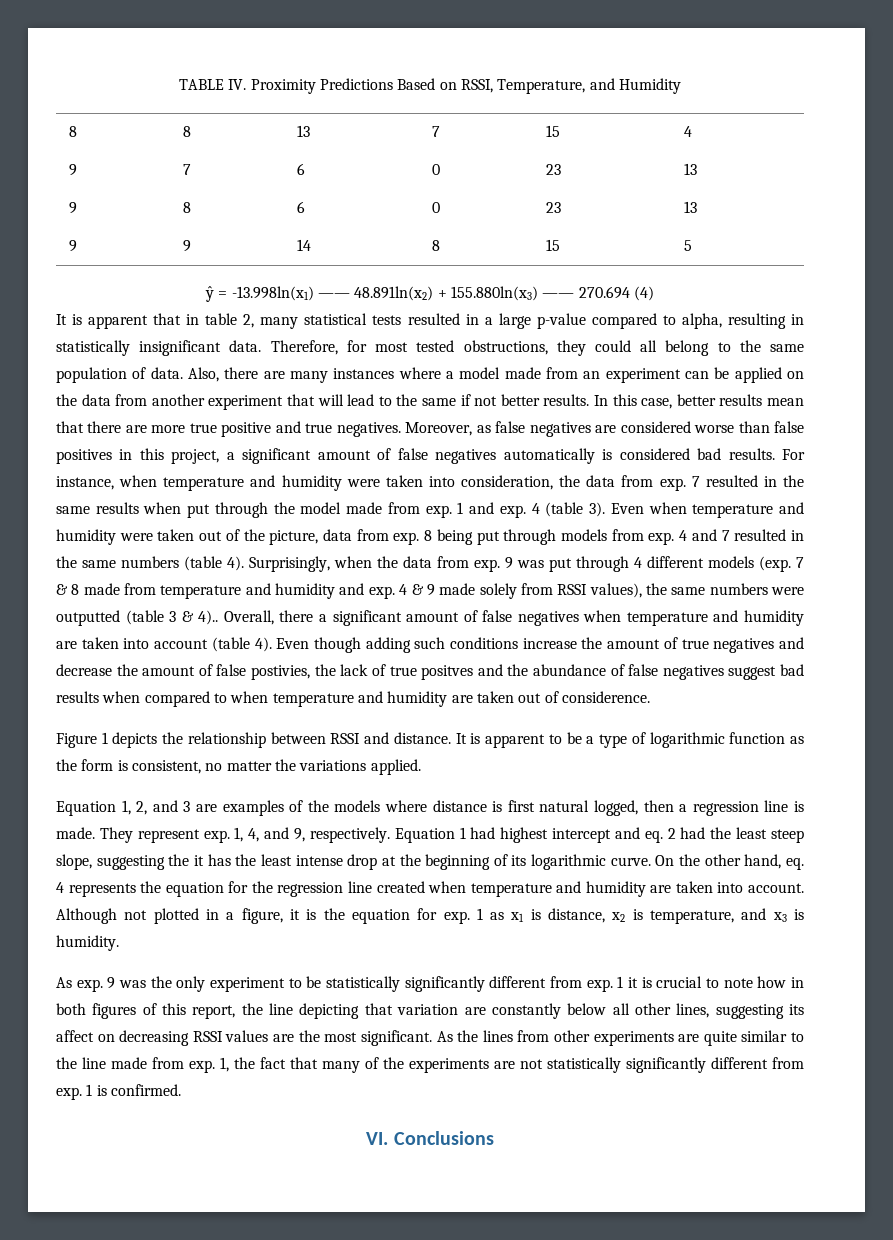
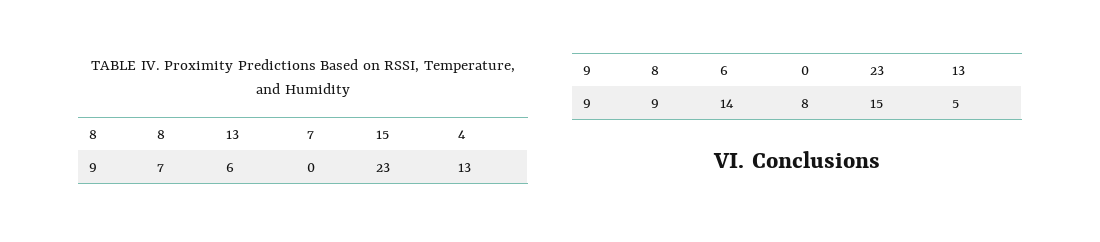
[205,286,654,302] [56,313,804,329] [56,340,804,356] [56,367,805,383] [56,394,805,410] [56,421,805,437] [56,448,806,464] [56,475,804,491] [56,502,804,518] [56,529,804,545] [56,556,804,572] [56,583,805,599] [56,610,804,626] [56,637,805,653] [56,664,804,680] [56,691,650,707] [56,732,804,748] [56,759,421,775] [56,800,805,816] [56,827,805,843] [56,854,804,870] [56,881,804,897] [56,908,805,924] [56,935,119,951] [56,976,804,992] [56,1003,805,1019] [56,1030,804,1046] [56,1057,804,1073] [56,1084,181,1100] // ŷ = -13.998ln(x1) —— 48.891ln(x2) + 155.880ln(x3) —— 270.694 (4) // It is apparent that in table 2, many statistical tests resulted in a large p-value compared to alpha, resulting in statistically insignificant data. Therefore, for most tested obstructions, they could all belong to the same population of data. Also, there are many instances where a model made from an experiment can be applied on the data from another experiment that will lead to the same if not better results. In this case, better results mean that there are more true positive and true negatives. Moreover, as false negatives are considered worse than false positives in this project, a significant amount of false negatives automatically is considered bad results. For instance, when temperature and humidity were taken into consideration, the data from exp. 7 resulted in the same results when put through the model made from exp. 1 and exp. 4 (table 3). Even when temperature and humidity were taken out of the picture, data from exp. 8 being put through models from exp. 4 and 7 resulted in the same numbers (table 4). Surprisingly, when the data from exp. 9 was put through 4 different models (exp. 7 & 8 made from temperature and humidity and exp. 4 & 9 made solely from RSSI values), the same numbers were outputted (table 3 & 4).. Overall, there a significant amount of false negatives when temperature and humidity are taken into account (table 4). Even though adding such conditions increase the amount of true negatives and decrease the amount of false postivies, the lack of true positves and the abundance of false negatives suggest bad results when compared to when temperature and humidity are taken out of considerence. // Figure 1 depicts the relationship between RSSI and distance. It is apparent to be a type of logarithmic function as the form is consistent, no matter the variations applied. // Equation 1, 2, and 3 are examples of the models where distance is first natural logged, then a regression line is made. They represent exp. 1, 4, and 9, respectively. Equation 1 had highest intercept and eq. 2 had the least steep slope, suggesting the it has the least intense drop at the beginning of its logarithmic curve. On the other hand, eq. 4 represents the equation for the regression line created when temperature and humidity are taken into account. Although not plotted in a figure, it is the equation for exp. 1 as x1 is distance, x2 is temperature, and x3 is humidity. // As exp. 9 was the only experiment to be statistically significantly different from exp. 1 it is crucial to note how in both figures of this report, the line depicting that variation are constantly below all other lines, suggesting its affect on decreasing RSSI values are the most significant. As the lines from other experiments are quite similar to the line made from exp. 1, the fact that many of the experiments are not statistically significantly different from exp. 1 is confirmed. -> (959, 104) none

